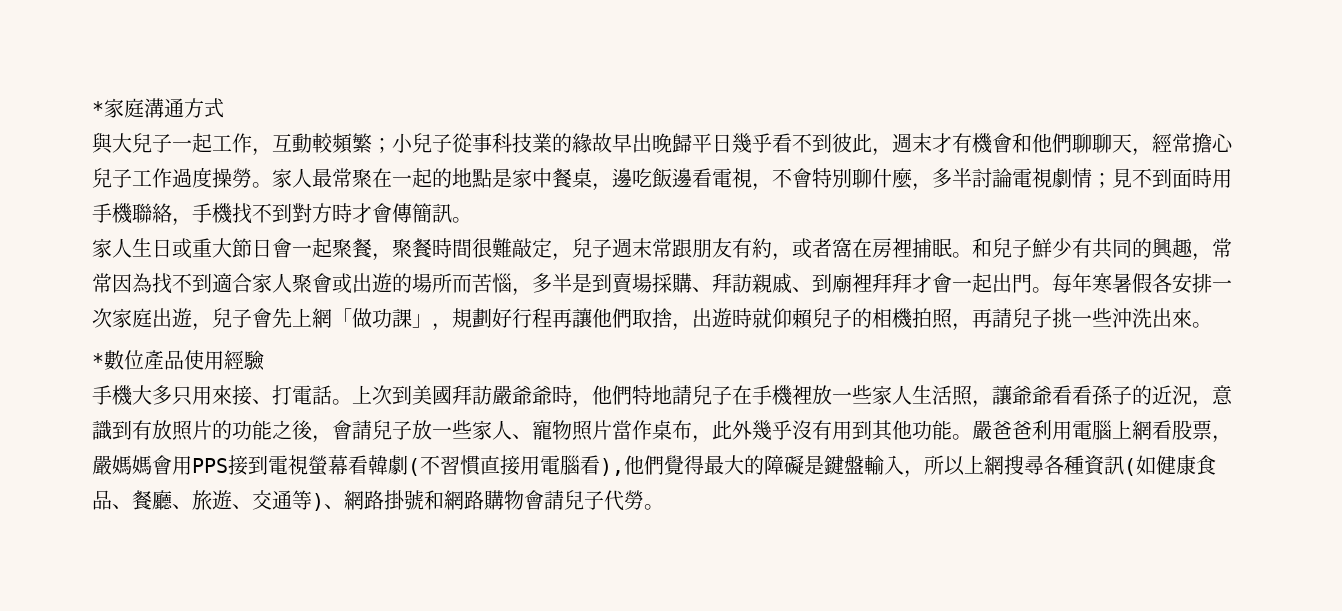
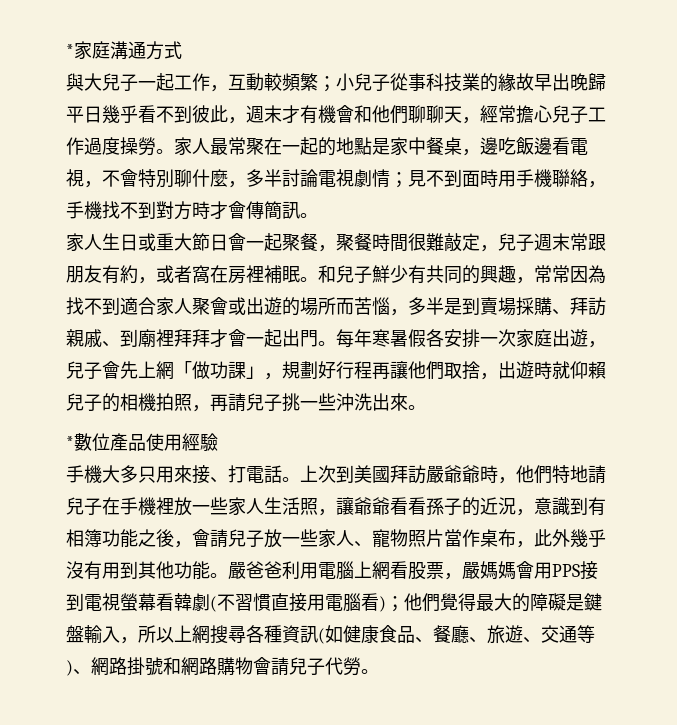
[912,238,932,258] 捕 -> [264,265,282,283] 補
[152,420,232,441] 放照片的 -> [66,529,102,547] 相簿
[600,458,624,476] ), -> [379,596,404,612] )；

